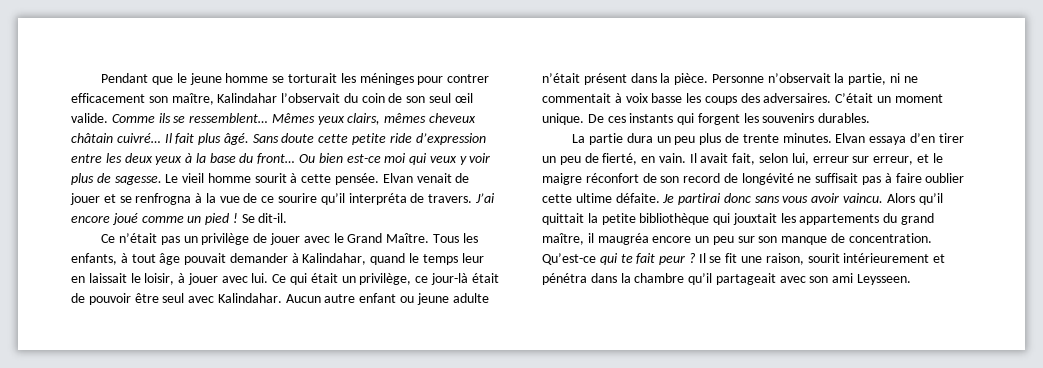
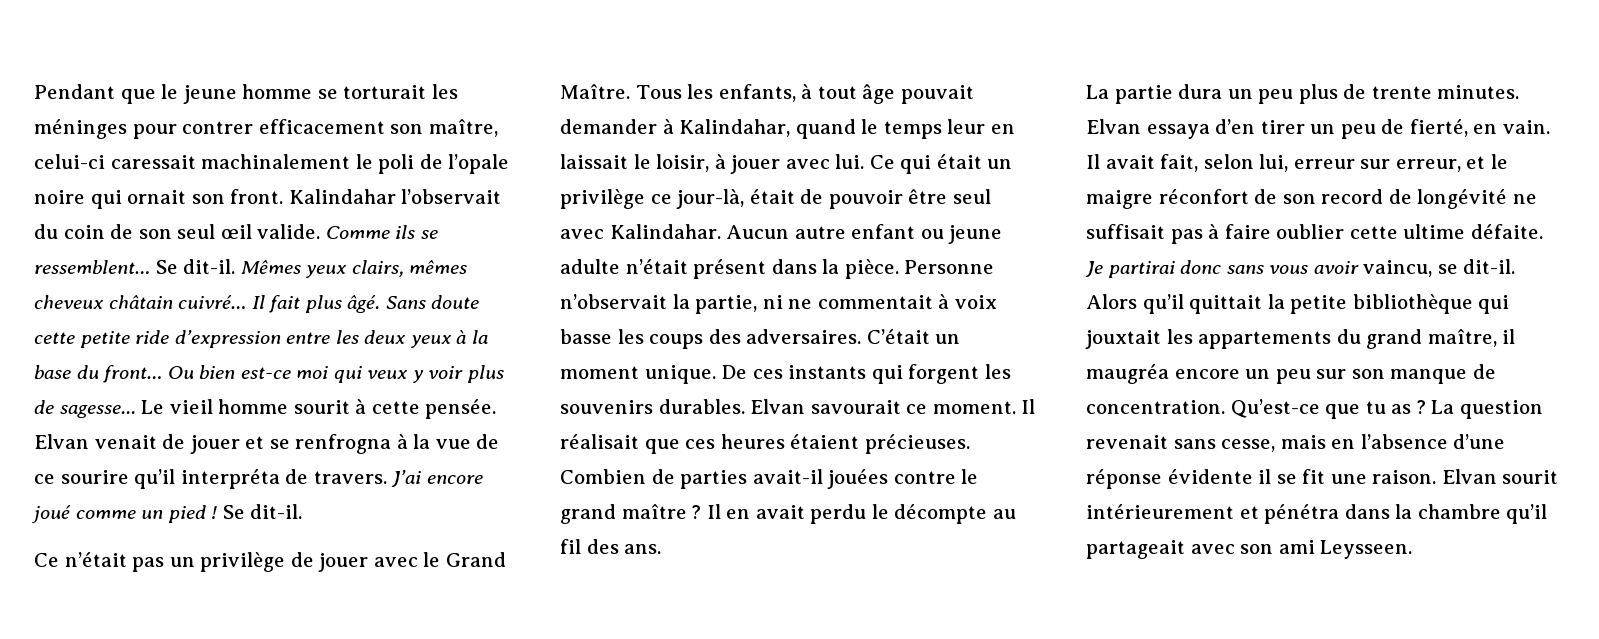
(214, 99) none -> [34,154,510,174] [34,189,284,209] celui-ci caressait machinalement le poli de l’opale noire qui ornait son front.
(269, 118) none -> [155,259,236,274] Se dit-il.
[114,176,162,185] sagesse. -> [59,405,136,418] sagesse...
[359,273,468,285] privilège, ce jour-là -> [560,189,745,209] privilège ce jour-là,
(871, 118) none -> [750,399,1036,414] [560,434,970,454] [560,469,979,489] [560,504,1016,524] [560,539,662,554] Elvan savourait ce moment. Il réalisait que ces heures étaient précieuses. Combien de parties avait-il jouées contre le grand maître ? Il en avait perdu le décompte au fil des ans.
[843,193,884,203] vaincu. -> [1363,259,1516,277] vaincu, se dit-il.
[599,253,706,265] qui te fait peur ? Il -> [1325,400,1543,419] [1086,434,1506,452] [1086,469,1272,489] que tu as ? La question revenait sans cesse, mais en l’absence d’une réponse évidente il
[765,253,804,265] raison, -> [1372,469,1497,484] raison. Elvan

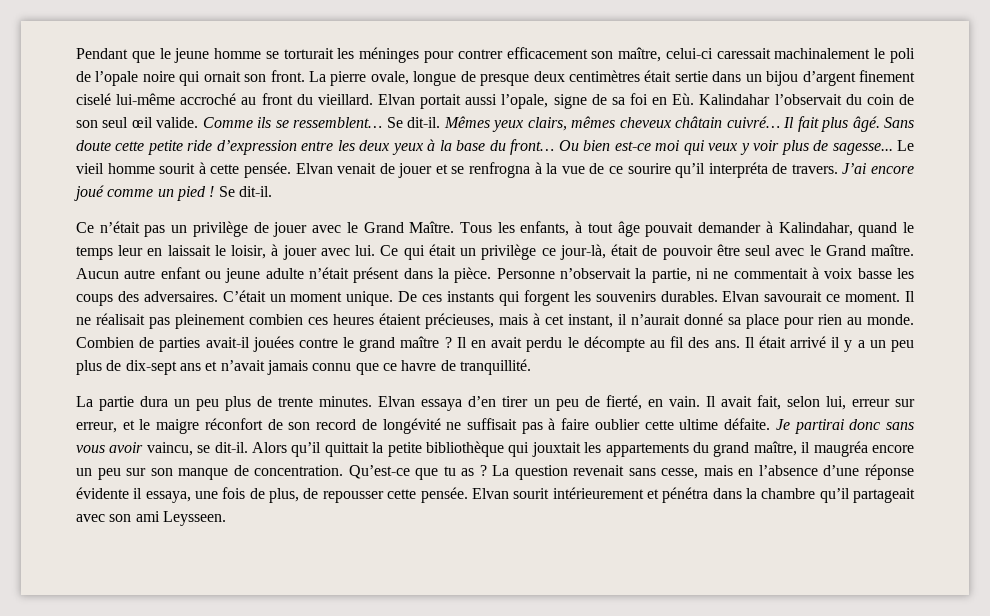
(284, 196) none -> [309,70,916,86] [76,93,695,109] La pierre ovale, longue de presque deux centimètres était sertie dans un bijou d’argent finement ciselé lui-même accroché au front du vieillard. Elvan portait aussi l’opale, signe de sa foi en Eù.
[609,224,721,239] Kalindahar. -> [809,244,915,256] le Grand maître.
[560,434,970,454] réalisait que ces heures étaient précieuses. -> [76,313,914,329] ne réalisait pas pleinement combien ces heures étaient précieuses, mais à cet instant, il n’aurait donné sa place pour rien au monde.
(662, 549) none -> [744,336,915,352] [76,359,531,375] Il était arrivé il y a un peu plus de dix-sept ans et n’avait jamais connu que ce havre de tranquillité.
[1276,469,1437,484] se fit une raison. -> [145,487,468,503] essaya, une fois de plus, de repousser cette pensée.

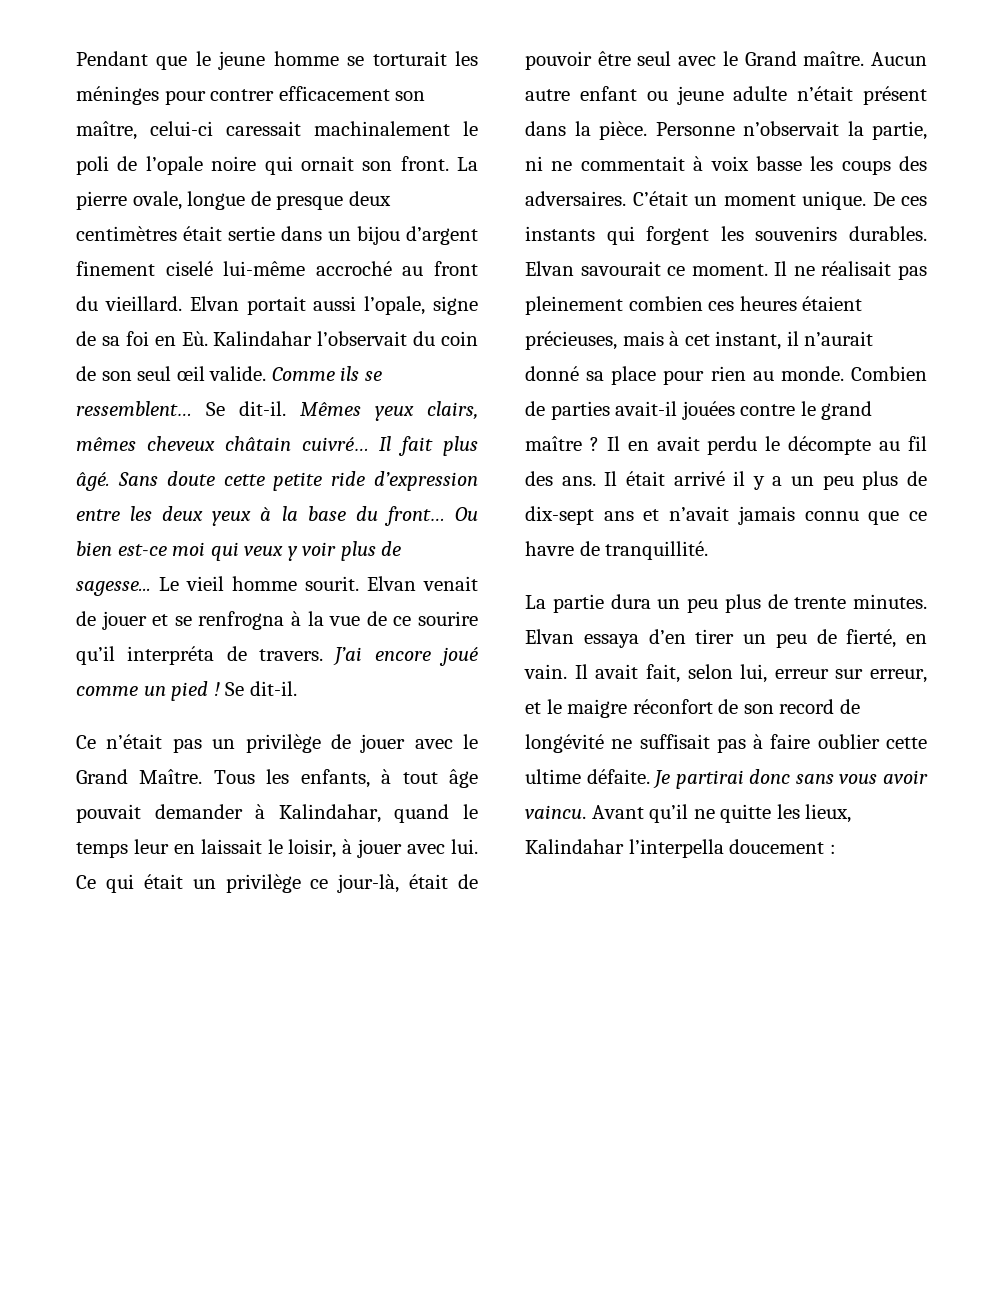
[159,162,291,178] sourit à cette pensée. -> [305,576,359,591] sourit.
[146,441,914,457] [76,464,914,480] [76,487,916,503] [76,511,226,526] vaincu, se dit-il. Alors qu’il quittait la petite bibliothèque qui jouxtait les appartements du grand maître, il maugréa encore un peu sur son manque de concentration. Qu’est-ce que tu as ? La question revenait sans cesse, mais en l’absence d’une réponse évidente il essaya, une fois de plus, de repousser cette pensée. Elvan sourit intérieurement et pénétra dans la chambre qu’il partageait avec son ami Leysseen. -> [525,804,852,823] [525,839,836,858] vaincu. Avant qu’il ne quitte les lieux, Kalindahar l’interpella doucement :

